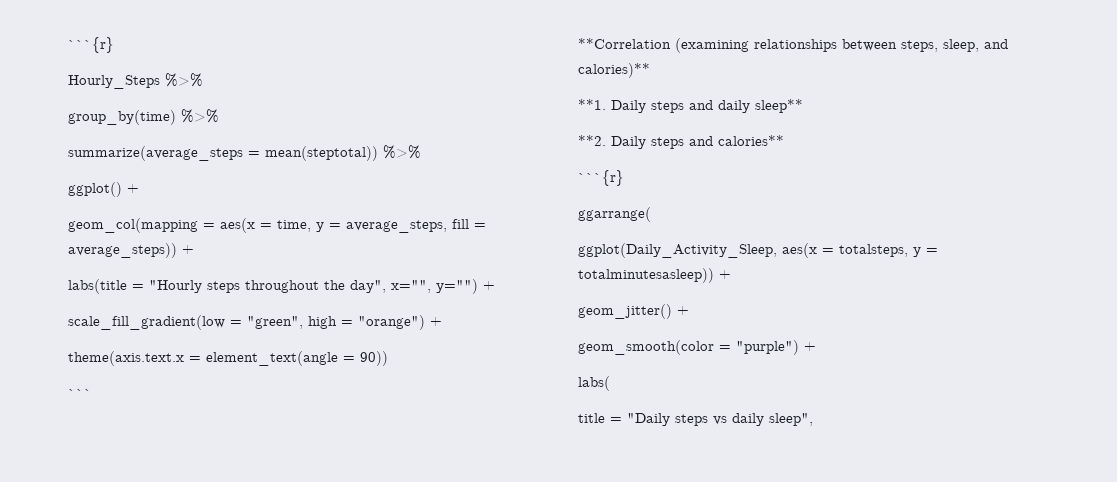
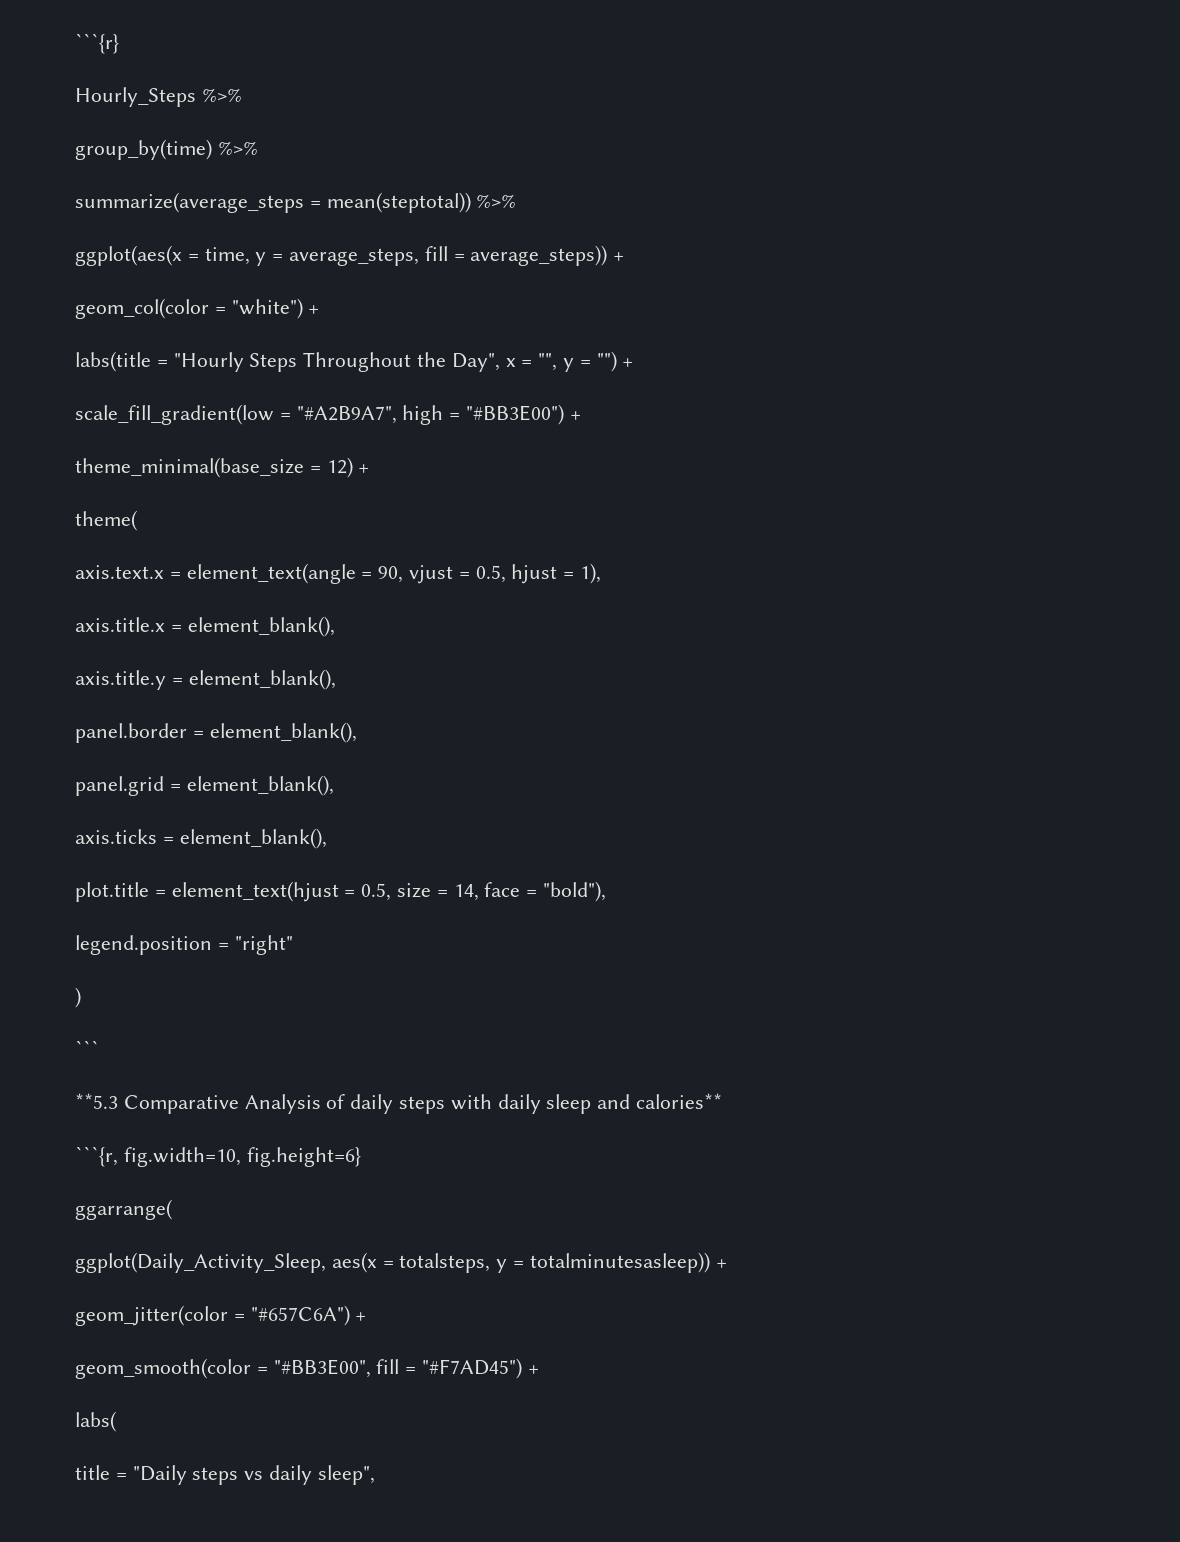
[68,182,139,197] [68,218,255,233] ggplot() + // geom_col(mapping = aes(x -> [75,245,182,266] ggplot(aes(x
(194, 249) none -> [75,298,320,319] // geom_col(color = "white") +
[207,279,478,294] steps throughout the day", x="", y="") -> [249,351,617,372] Steps Throughout the Day", x = "", y = "")
[247,316,303,329] "green", -> [296,406,397,424] "#A2B9A7",
[358,315,442,330] [68,351,388,366] [68,389,92,398] [578,38,1008,53] [578,63,650,78] [578,99,803,113] [578,135,684,149] "orange") + // theme(axis.text.x = element_text(angle = 90)) // ``` // **Correlation (examining relationships between steps, sleep, and calories)** // **1. Daily steps and daily sleep** // **2. Daily steps -> [466,404,581,425] [75,457,370,478] [75,510,137,531] [75,563,602,584] [75,616,335,637] [75,669,336,690] [75,722,357,743] [75,775,334,796] [75,828,327,849] [75,881,607,902] [75,935,293,955] [75,987,81,1008] [75,1040,99,1056] [75,1093,592,1114] "#BB3E00") + // theme_minimal(base_size = 12) + // theme( // axis.text.x = element_text(angle = 90, vjust = 0.5, hjust = 1), // axis.title.x = element_blank(), // axis.title.y = element_blank(), // panel.border = element_blank(), // panel.grid = element_blank(), // axis.ticks = element_blank(), // plot.title = element_text(hjust = 0.5, size = 14, face = "bold"), // legend.position = "right" // ) // ``` // **5.3 Comparative Analysis of daily steps with daily sleep
[578,170,624,186] ```{r} -> [75,1146,361,1167] ```{r, fig.width=10, fig.height=6}
[578,304,672,319] geom_jitter() -> [75,1305,350,1326] geom_jitter(color = "#657C6A")
[736,340,799,355] "purple") -> [273,1358,523,1379] "#BB3E00", fill = "#F7AD45")

